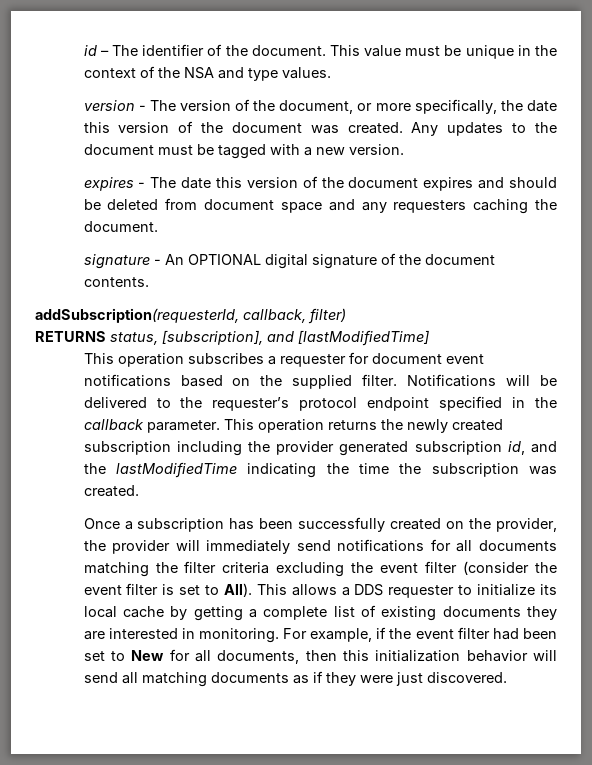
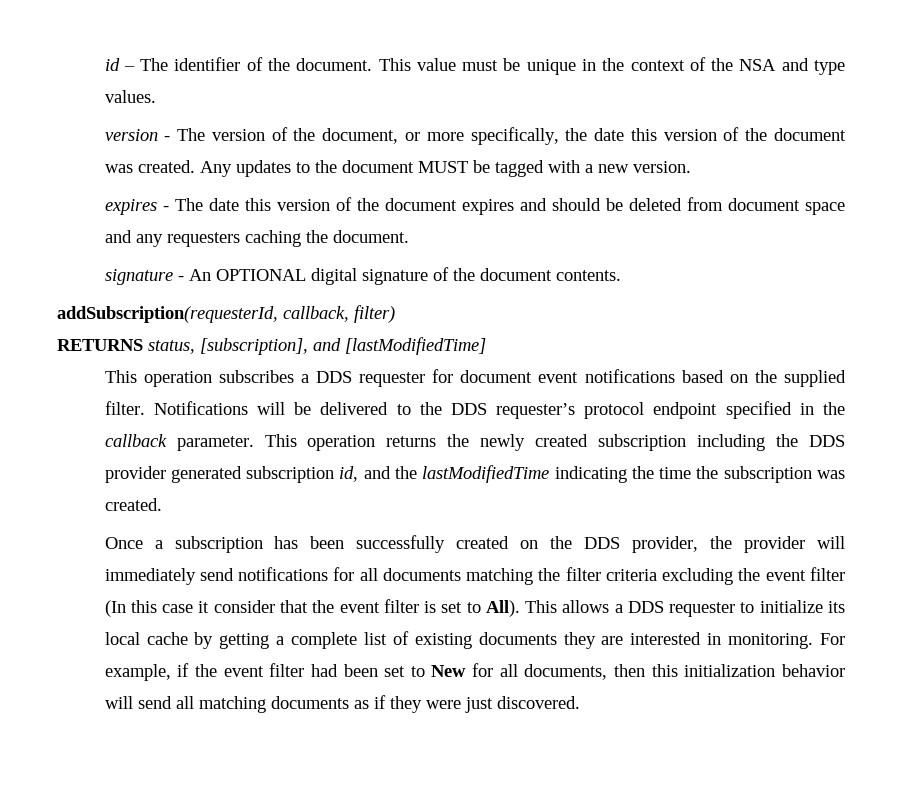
[157,145,193,155] must -> [417,161,468,173] MUST
(276, 360) none -> [316,371,353,383] DDS
(203, 402) none -> [450,403,487,415] DDS
(270, 446) none -> [809,435,846,447] DDS
(492, 523) none -> [584,537,621,549] DDS
[463,561,530,575] (consider -> [104,600,308,617] (In this case it consider that

